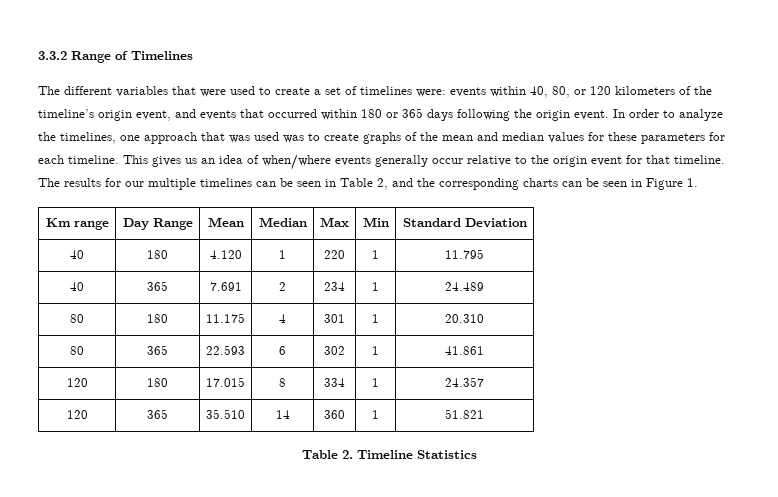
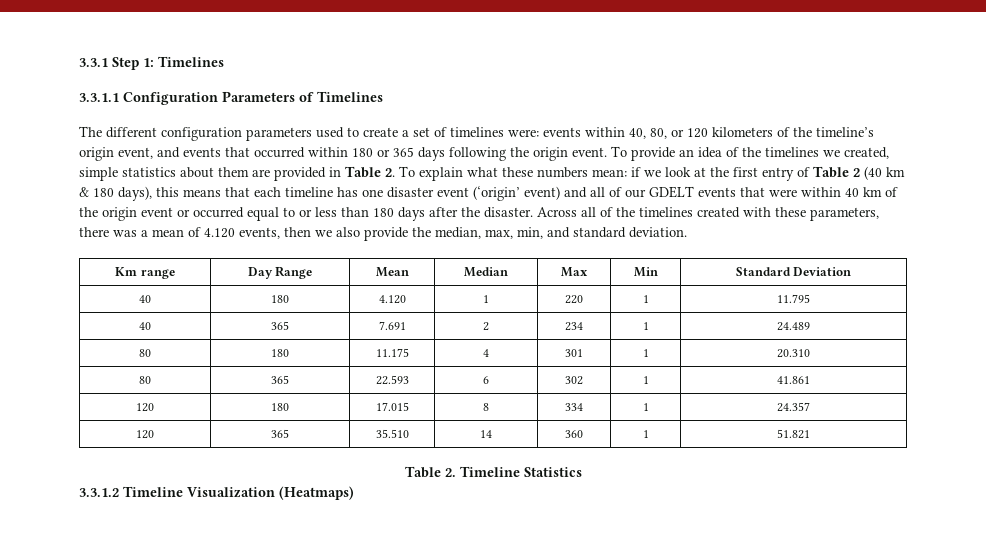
[38,51,111,63] 3.3.2 Range -> [79,56,224,70] [79,91,295,105] 3.3.1 Step 1: Timelines // 3.3.1.1 Configuration Parameters
[116,86,226,97] variables that were -> [161,127,312,141] configuration parameters
[613,109,723,121] [38,132,725,144] [38,154,725,170] [38,178,698,190] In order to analyze the timelines, one approach that was used was to create graphs of the mean and median values for these parameters for each timeline. This gives us an idea of when/where events generally occur relative to the origin event for that timeline. The results for our multiple timelines can be seen in Table 2, and the corresponding charts can be seen in Figure 1. -> [611,146,889,161] [79,166,905,181] [79,186,898,201] [79,207,879,221] [79,227,687,241] To provide an idea of the timelines we created, simple statistics about them are provided in Table 2. To explain what these numbers mean: if we look at the first entry of Table 2 (40 km & 180 days), this means that each timeline has one disaster event (‘origin’ event) and all of our GDELT events that were within 40 km of the origin event or occurred equal to or less than 180 days after the disaster. Across all of the timelines created with these parameters, there was a mean of 4.120 events, then we also provide the median, max, min, and standard deviation.
(477, 454) none -> [79,486,354,500] // 3.3.1.2 Timeline Visualization (Heatmaps)

